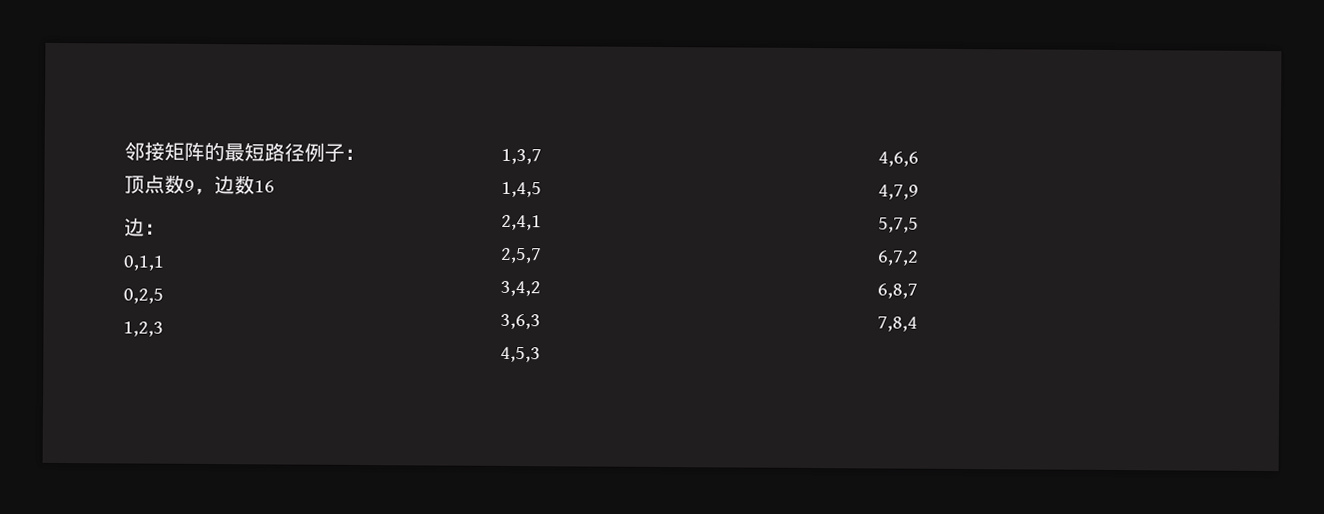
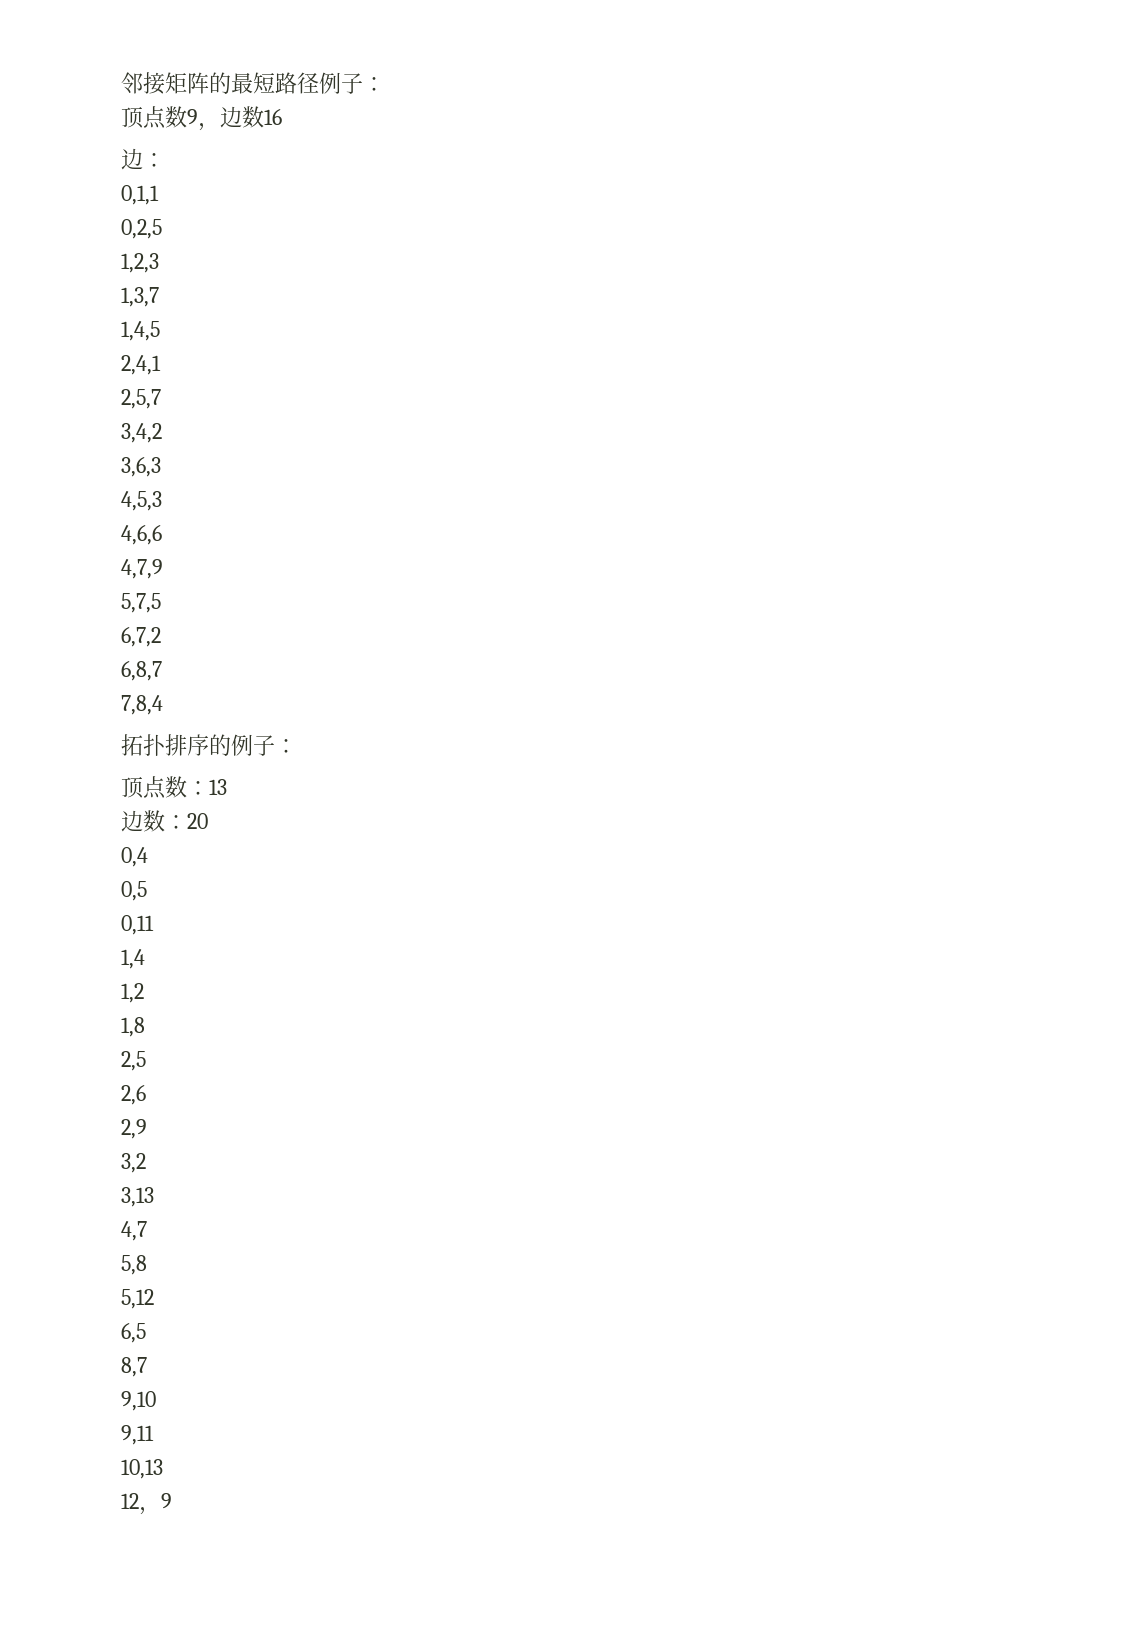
(918, 324) none -> [121,734,297,756] [121,776,227,799] [121,810,208,832] [121,847,148,867] [121,881,147,901] [121,915,154,935] [121,949,145,969] [121,983,144,1003] [121,1017,145,1037] [121,1051,146,1071] [121,1085,146,1105] [121,1119,147,1139] [121,1153,146,1173] [121,1187,154,1207] [121,1221,147,1241] [121,1255,147,1275] [121,1289,154,1309] [121,1323,146,1343] [121,1357,147,1377] [121,1391,156,1411] [121,1425,154,1445] [121,1459,163,1479] [121,1493,172,1515] // 拓扑排序的例子： // 顶点数：13 // 边数：20 // 0,4 // 0,5 // 0,11 // 1,4 // 1,2 // 1,8 // 2,5 // 2,6 // 2,9 // 3,2 // 3,13 // 4,7 // 5,8 // 5,12 // 6,5 // 8,7 // 9,10 // 9,11 // 10,13 // 12，9

